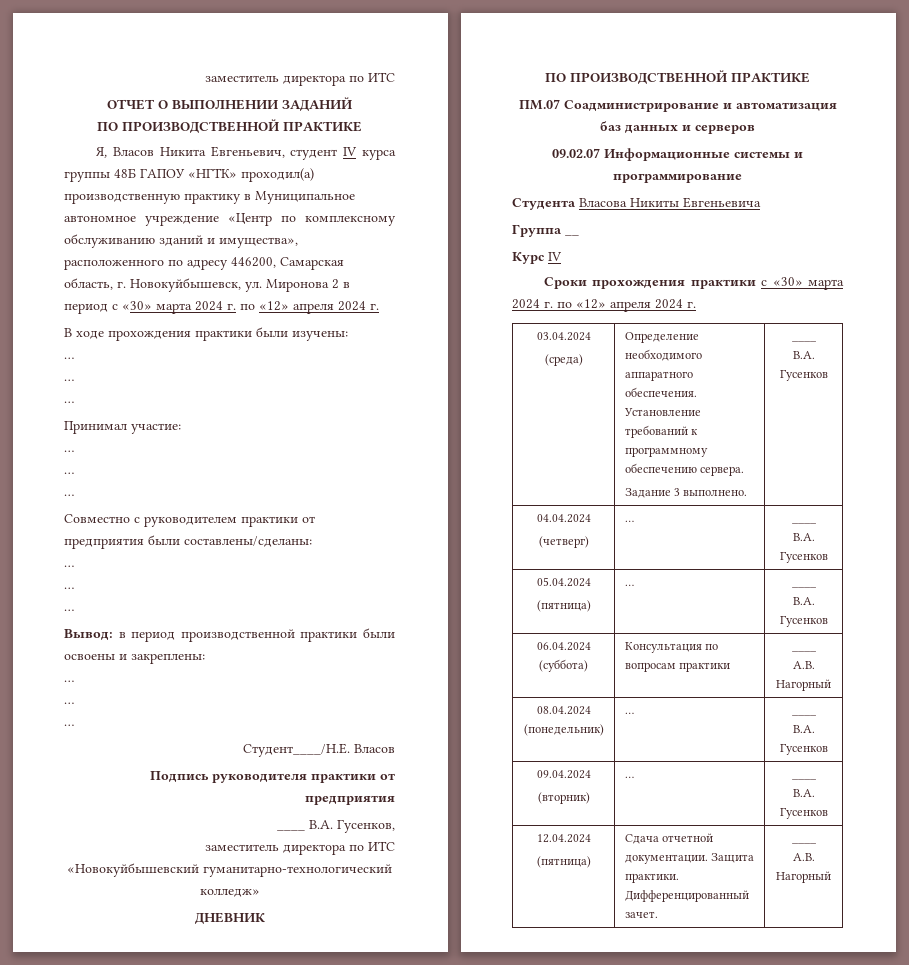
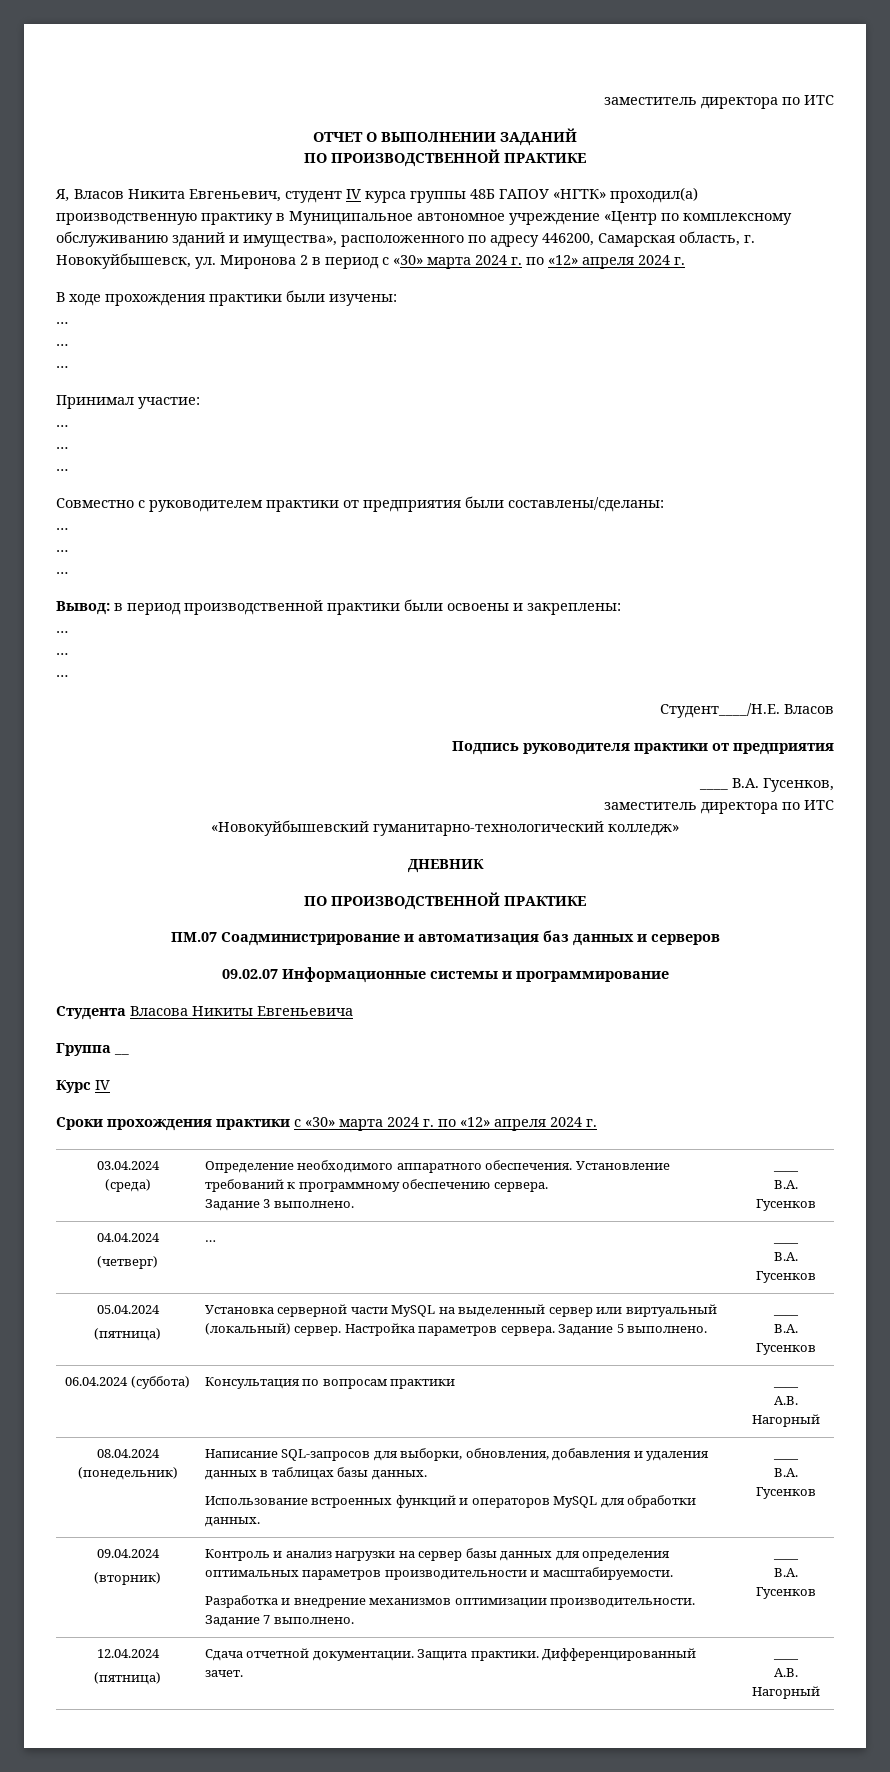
[624,584,634,586] … -> [204,1304,717,1317] [204,1323,708,1336] Установка серверной части MySQL на выделенный сервер или виртуальный (локальный) сервер. Настройка параметров сервера. Задание 5 выполнено.
[624,712,634,714] … -> [204,1448,710,1461] [204,1467,427,1480] [204,1495,697,1508] [204,1517,260,1527] Написание SQL-запросов для выборки, обновления, добавления и удаления данных в таблицах базы данных. // Использование встроенных функций и операторов MySQL для обработки данных.
[624,776,634,778] … -> [204,1548,671,1561] [204,1567,673,1580] [204,1595,696,1608] [204,1615,354,1627] Контроль и анализ нагрузки на сервер базы данных для определения оптимальных параметров производительности и масштабируемости. // Разработка и внедрение механизмов оптимизации производительности. Задание 7 выполнено.

